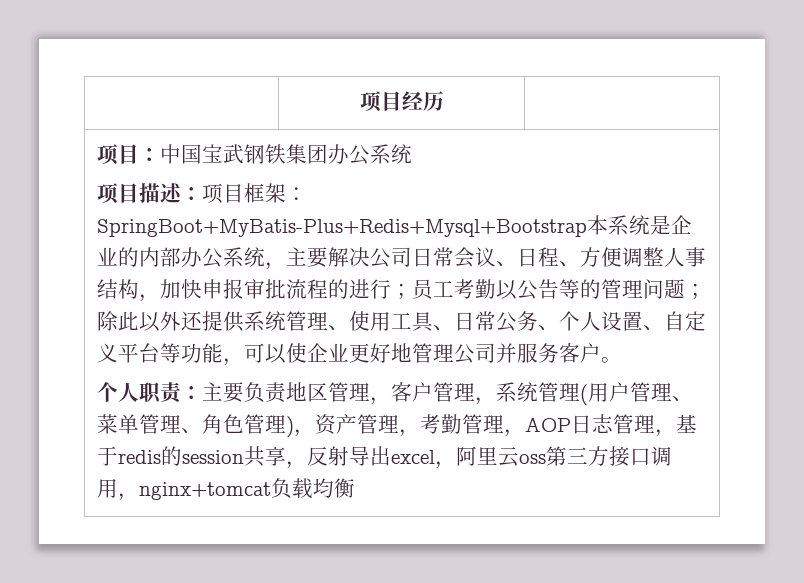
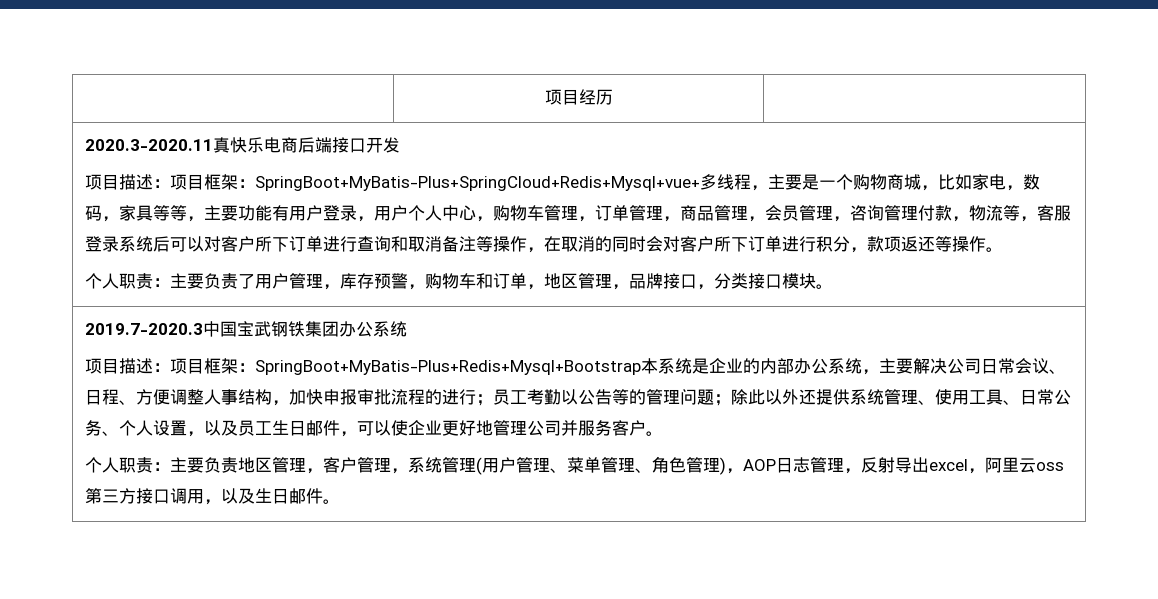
[97,144,161,165] 项目： -> [85,137,401,153] [85,174,1041,191] [85,205,1072,222] [85,236,1004,253] [85,273,834,290] [85,323,204,335] 2020.3-2020.11真快乐电商后端接口开发 // 项目描述：项目框架：SpringBoot+MyBatis-Plus+SpringCloud+Redis+Mysql+vue+多线程，主要是一个购物商城，比如家电，数码，家具等等，主要功能有用户登录，用户个人中心，购物车管理，订单管理，商品管理，会员管理，咨询管理付款，物流等，客服登录系统后可以对客户所下订单进行查询和取消备注等操作，在取消的同时会对客户所下订单进行积分，款项返还等操作。 // 个人职责：主要负责了用户管理，库存预警，购物车和订单，地区管理，品牌接口，分类接口模块。 // 2019.7-2020.3
[643,311,707,331] [97,343,224,363] 、自定义平台等功能 -> [187,420,341,437] ，以及员工生日邮件
[315,414,698,437] [97,446,287,467] 资产管理，考勤管理，AOP日志管理，基于redis的session共享 -> [743,457,845,473] AOP日志管理
[139,478,356,500] nginx+tomcat负载均衡 -> [221,488,341,504] 以及生日邮件。

